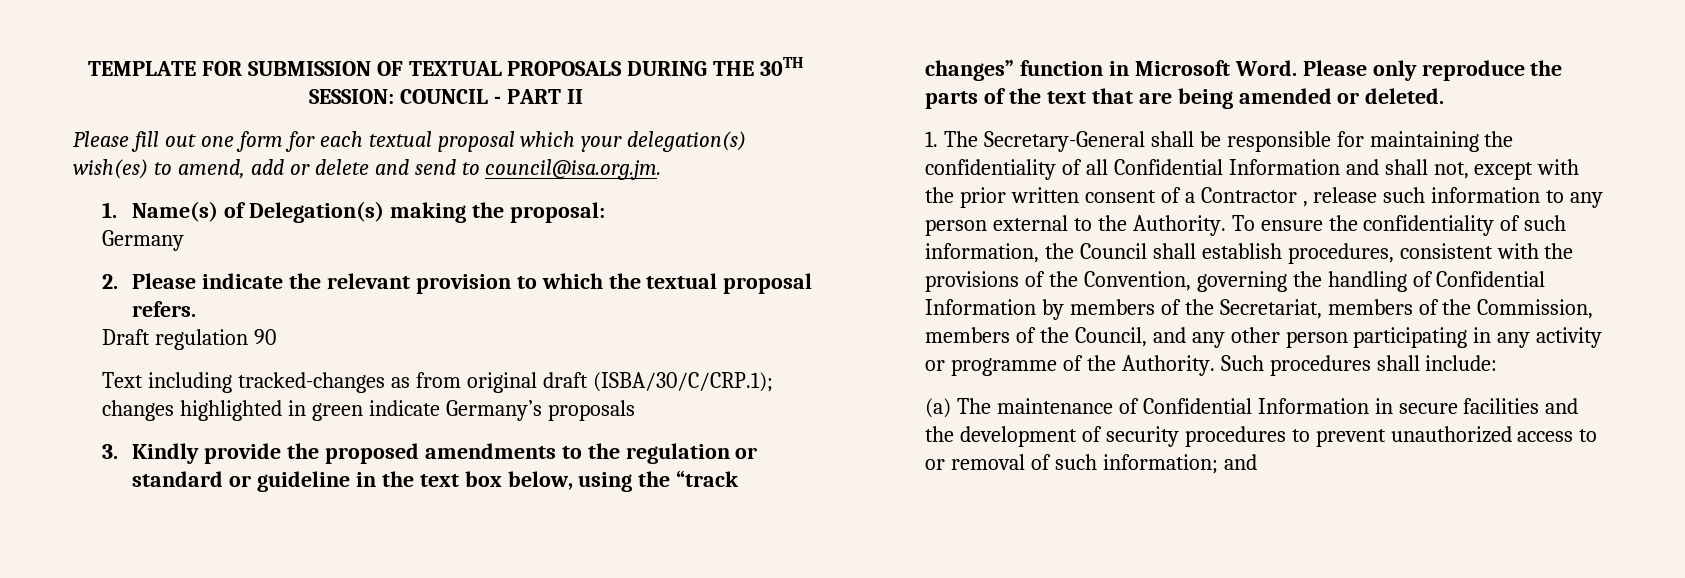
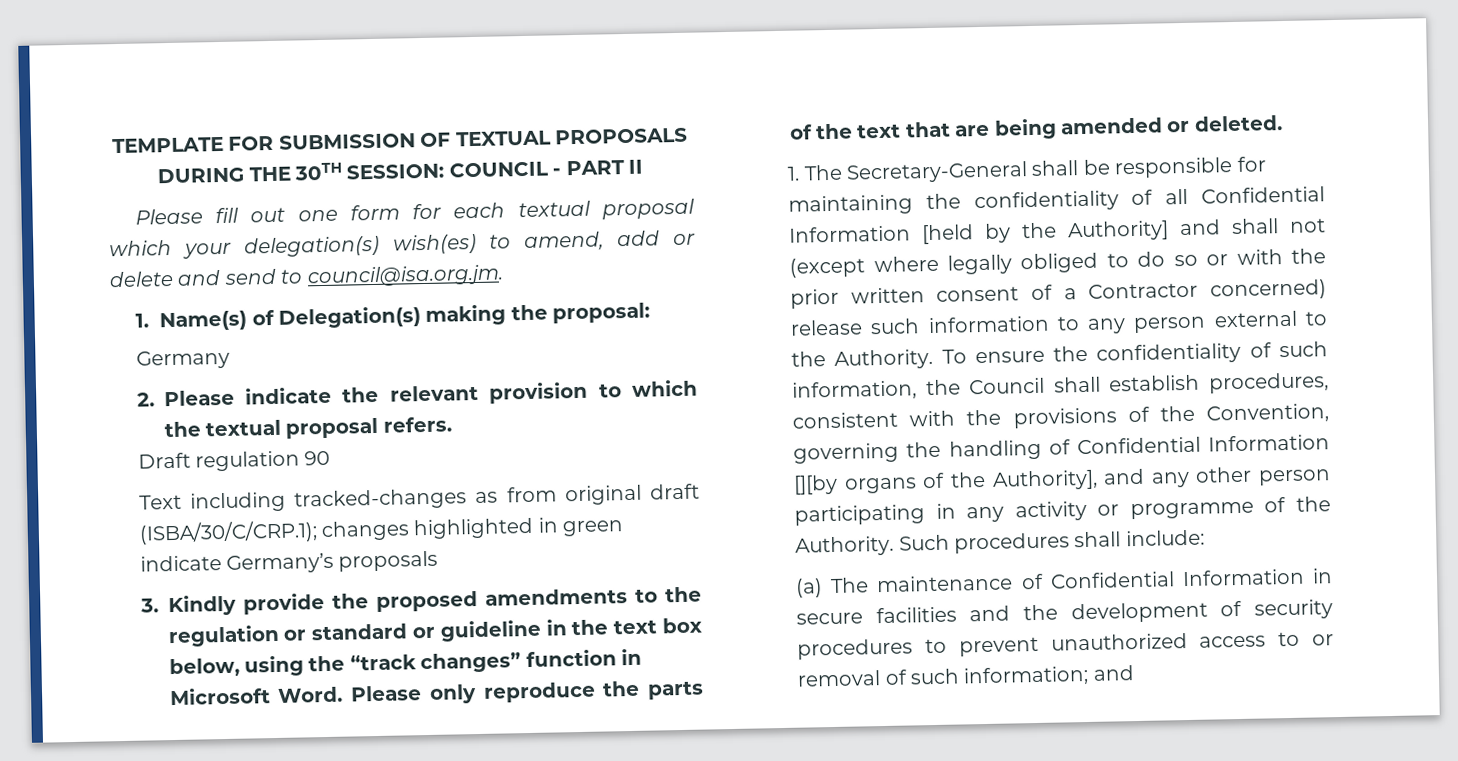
[1345,159,1534,180] and shall not, except -> [921,218,1326,245] [789,251,1229,278] [held by the Authority] and shall not (except where legally obliged to do so or
[1302,201,1308,207] , -> [1210,279,1327,301] concerned)
[1041,299,1594,320] [924,327,1147,347] by members of the Secretariat, members of the Commission, members of the Council, -> [793,469,1098,495] [][by organs of the Authority],

